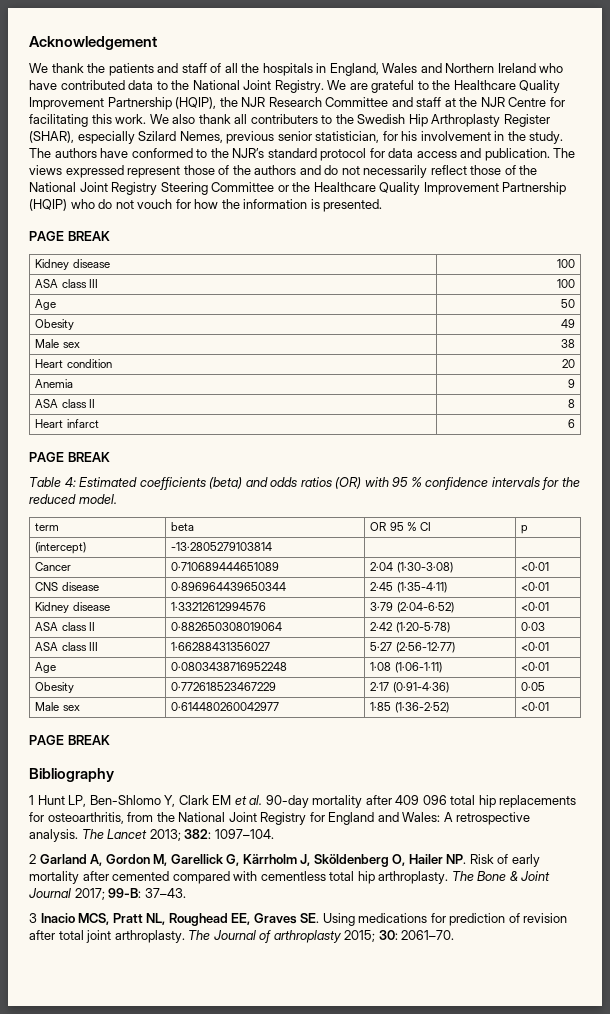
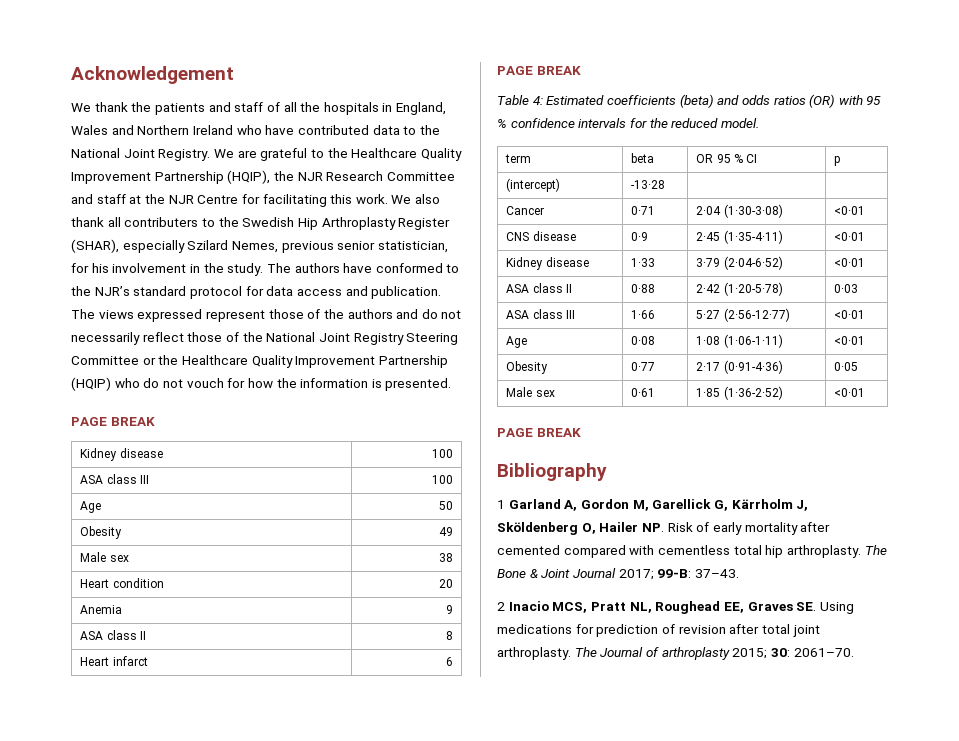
[171,542,273,551] -13·2805279103814 -> [631,180,666,189] -13·28
[171,562,280,571] 0·710689444651089 -> [631,206,656,215] 0·71
[171,582,287,591] 0·896964439650344 -> [631,232,649,241] 0·9
[171,602,267,611] 1·33212612994576 -> [631,258,656,267] 1·33
[171,622,283,631] 0·882650308019064 -> [631,284,656,293] 0·88
[171,642,271,651] 1·66288431356027 -> [631,310,656,319] 1·66
[171,662,288,671] 0·0803438716952248 -> [631,336,656,345] 0·08
[171,682,277,691] 0·772618523467229 -> [631,362,656,371] 0·77
[171,702,280,711] 0·614480260042977 -> [631,388,656,397] 0·61
[37,795,577,808] [29,812,531,825] [29,829,274,842] [29,854,36,864] Hunt LP, Ben-Shlomo Y, Clark EM et al. 90-day mortality after 409 096 total hip replacements for osteoarthritis, from the National Joint Registry for England and Wales: A retrospective analysis. The Lancet 2013; 382: 1097–104. // 2 -> (505, 504) none
[29,913,37,923] 3 -> [497,602,505,611] 2

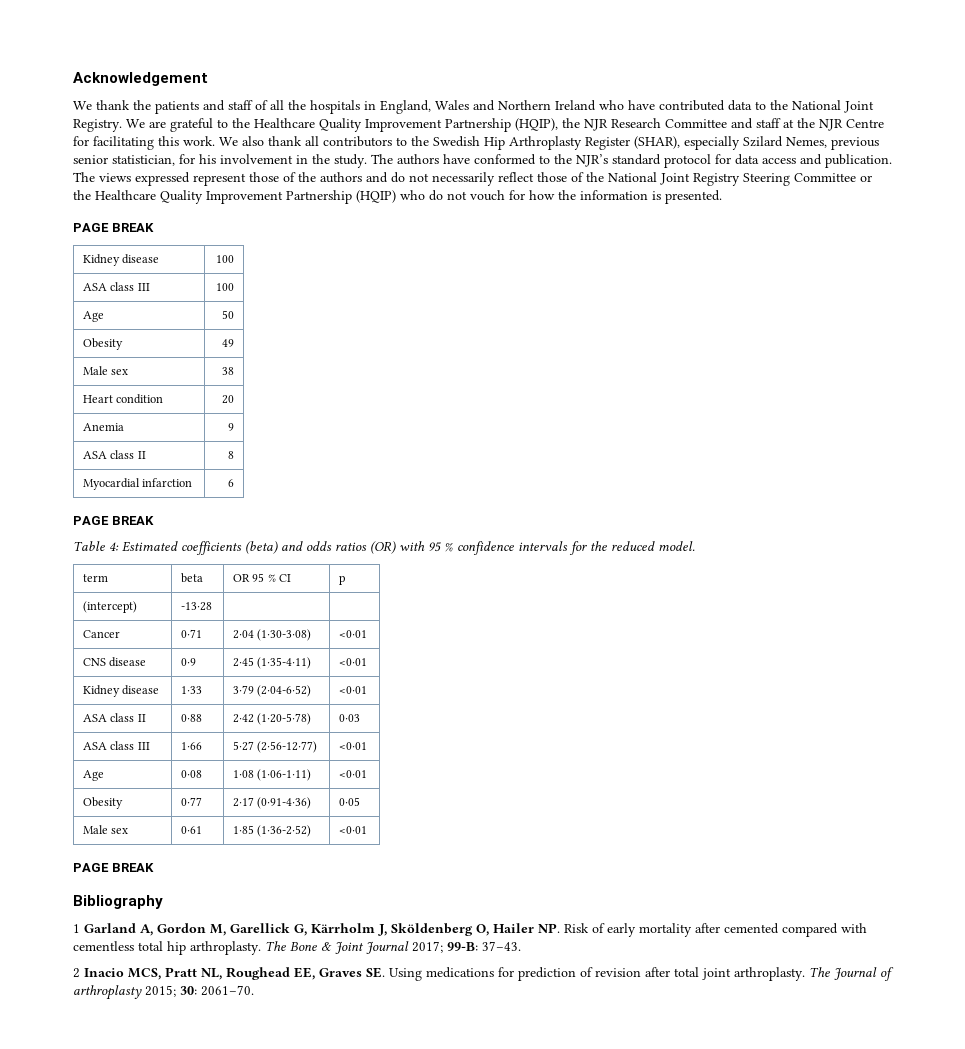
[124,217,199,227] contributers -> [323,136,392,147] contributors
[80,656,148,666] Heart infarct -> [83,478,193,490] Myocardial infarction

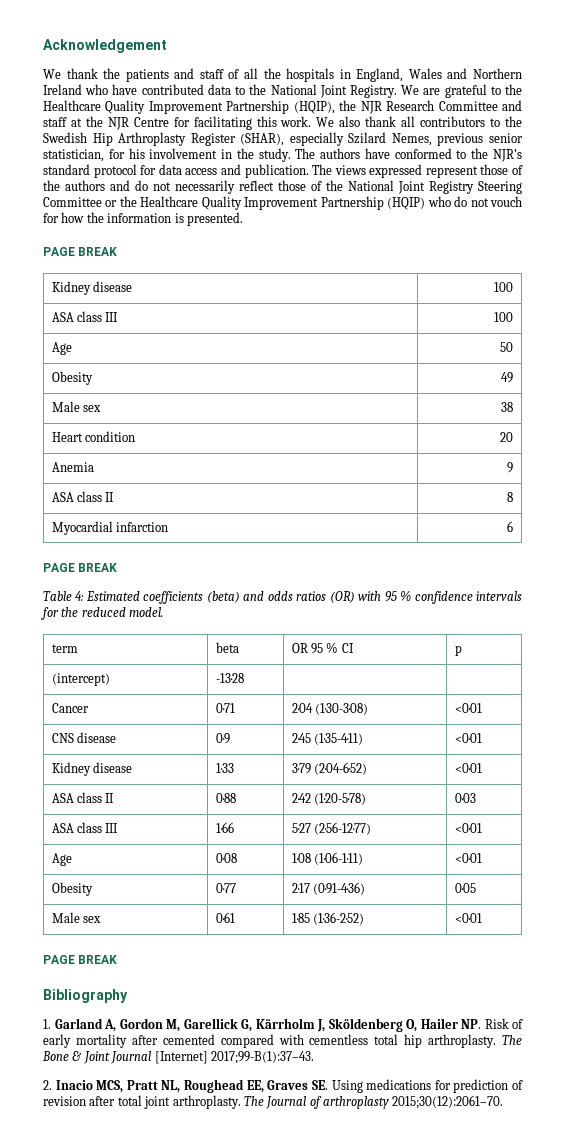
[73,924,80,933] 1 -> [43,1019,51,1029] 1.
[412,941,521,953] [73,968,80,978] 2017; 99-B: 37–43. // 2 -> [154,1051,314,1064] [43,1080,52,1090] [Internet] 2017;99-B(1):37–43. // 2.
[145,985,254,997] 2015; 30: 2061–70. -> [392,1095,504,1109] 2015;30(12):2061–70.

